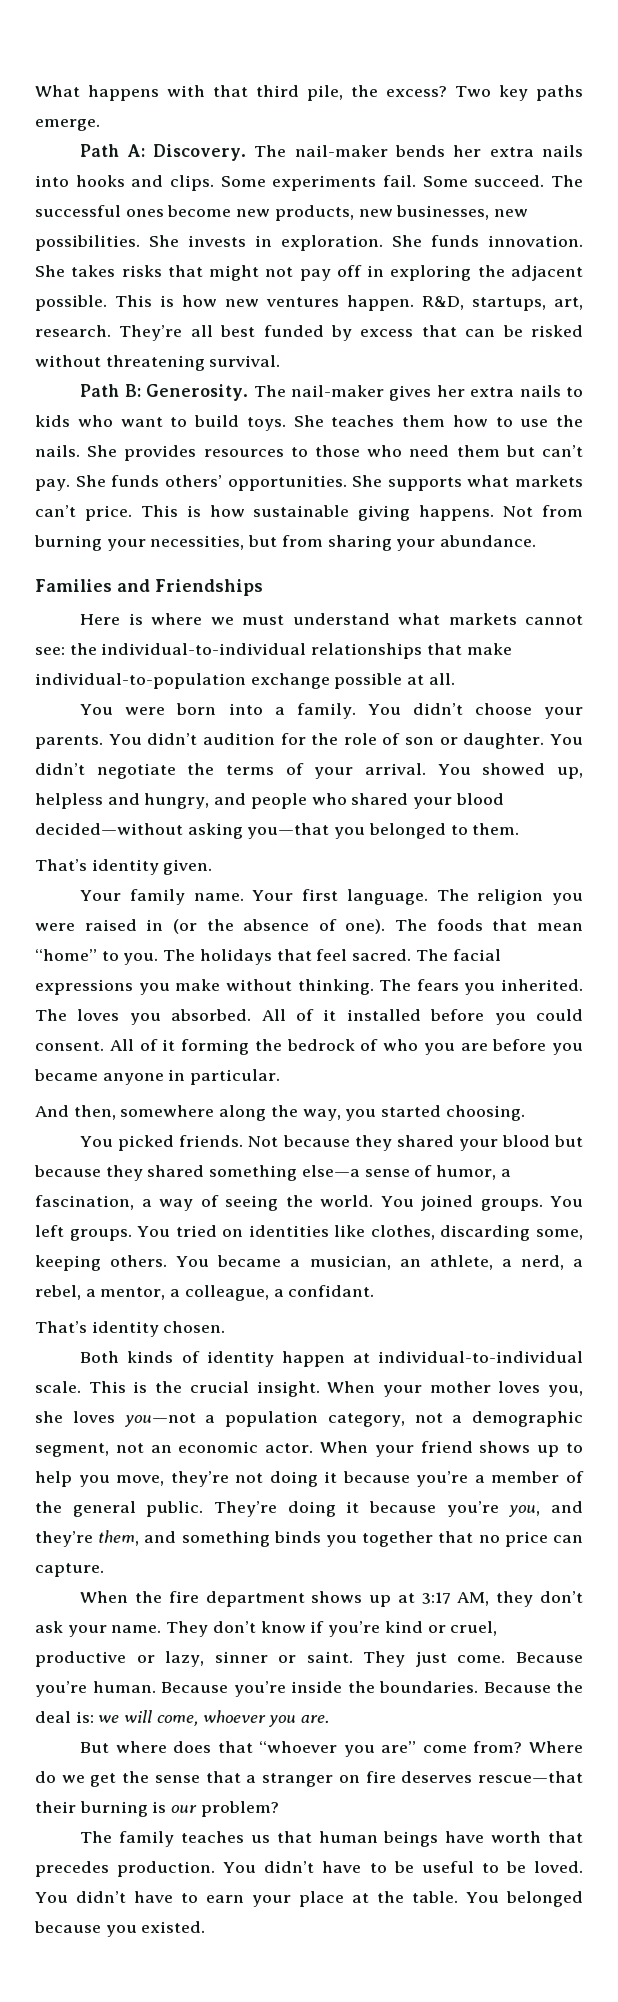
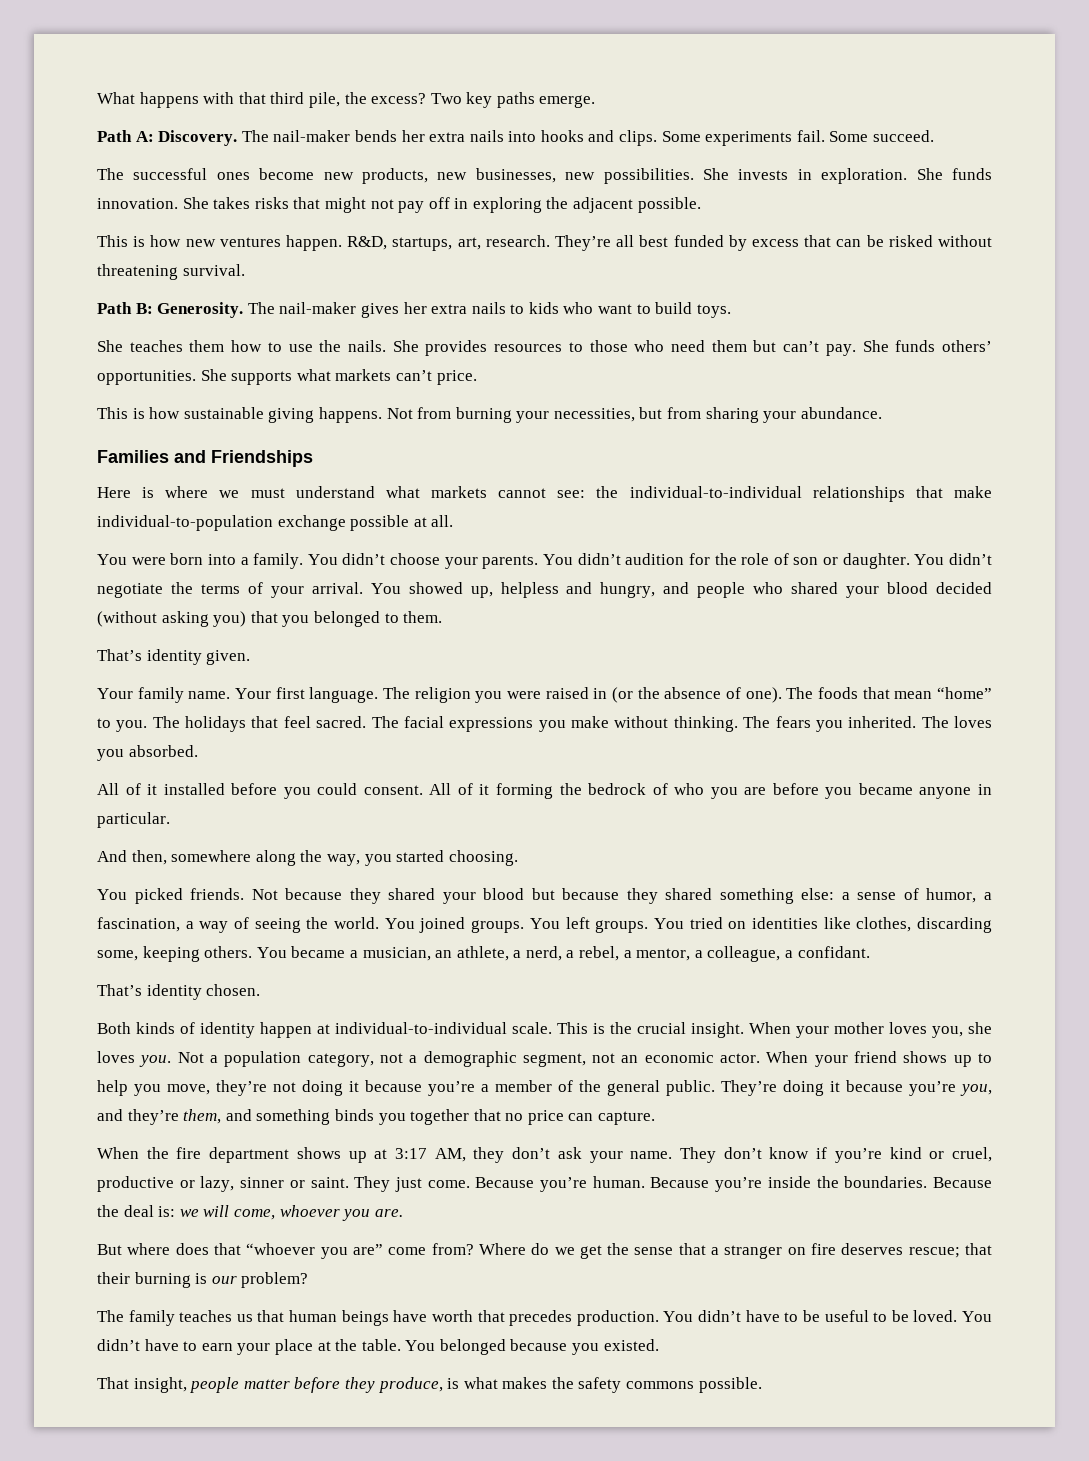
(545, 181) none -> (935, 136) //
(107, 303) none -> (701, 205) //
(286, 424) none -> (731, 311) //
(132, 513) none -> (477, 377) //
[35,823,330,839] decided—without asking you—that -> [936,582,993,594] [97,611,278,627] decided (without asking you) that
(252, 1015) none -> (198, 751) //
[301,1165,360,1177] else—a -> [801,888,850,900] else: a
[124,1413,196,1427] you—not -> [139,1052,204,1067] you. Not
[478,1771,583,1783] rescue—that -> [908,1243,993,1258] rescue; that
(206, 1927) none -> [97,1377,762,1393] // That insight, people matter before they produce, is what makes the safety commons possible.

